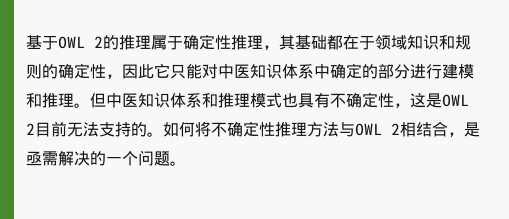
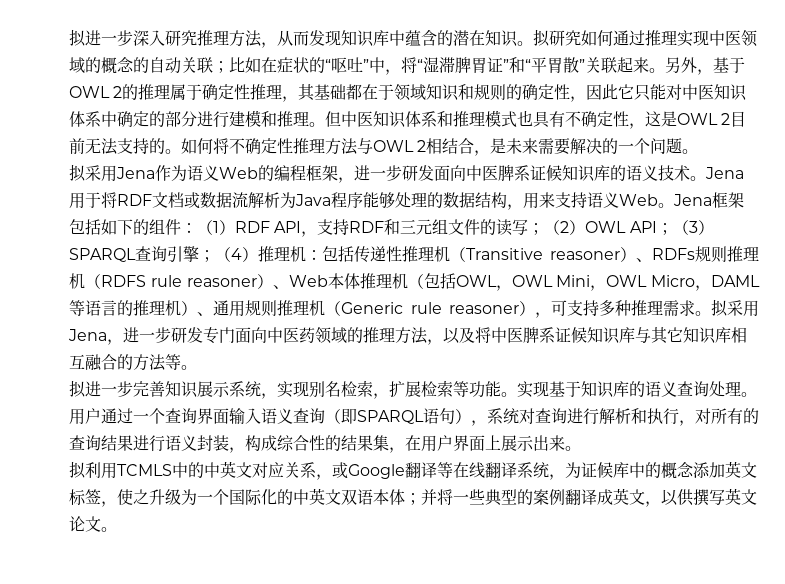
(26, 42) none -> [69,29,758,48] [69,57,713,75] 拟进一步深入研究推理方法，从而发现知识库中蕴含的潜在知识。拟研究如何通过推理实现中医领域的概念的自动关联；比如在症状的“呕吐”中，将“湿滞脾胃证”和“平胃散”关联起来。另外，
[26,151,58,166] 亟需 -> [506,138,571,155] 未来需要
(186, 163) none -> [69,164,744,183] [69,192,744,210] [69,219,714,237] [69,246,759,263] [69,273,760,291] [69,299,759,318] [68,327,747,345] [69,354,197,371] [69,380,757,399] [69,408,759,426] [69,435,581,453] [69,461,757,480] [69,488,757,507] [69,516,117,532] // 拟采用Jena作为语义Web的编程框架，进一步研发面向中医脾系证候知识库的语义技术。Jena用于将RDF文档或数据流解析为Java程序能够处理的数据结构，用来支持语义Web。Jena框架包括如下的组件：（1）RDF API，支持RDF和三元组文件的读写；（2）OWL API；（3）SPARQL查询引擎；（4）推理机：包括传递性推理机（Transitive reasoner）、RDFs规则推理机（RDFS rule reasoner）、Web本体推理机（包括OWL，OWL Mini，OWL Micro，DAML等语言的推理机）、通用规则推理机（Generic rule reasoner），可支持多种推理需求。拟采用Jena，进一步研发专门面向中医药领域的推理方法，以及将中医脾系证候知识库与其它知识库相互融合的方法等。 // 拟进一步完善知识展示系统，实现别名检索，扩展检索等功能。实现基于知识库的语义查询处理。用户通过一个查询界面输入语义查询（即SPARQL语句），系统对查询进行解析和执行，对所有的查询结果进行语义封装，构成综合性的结果集，在用户界面上展示出来。 // 拟利用TCMLS中的中英文对应关系，或Google翻译等在线翻译系统，为证候库中的概念添加英文标签，使之升级为一个国际化的中英文双语本体；并将一些典型的案例翻译成英文，以供撰写英文论文。

